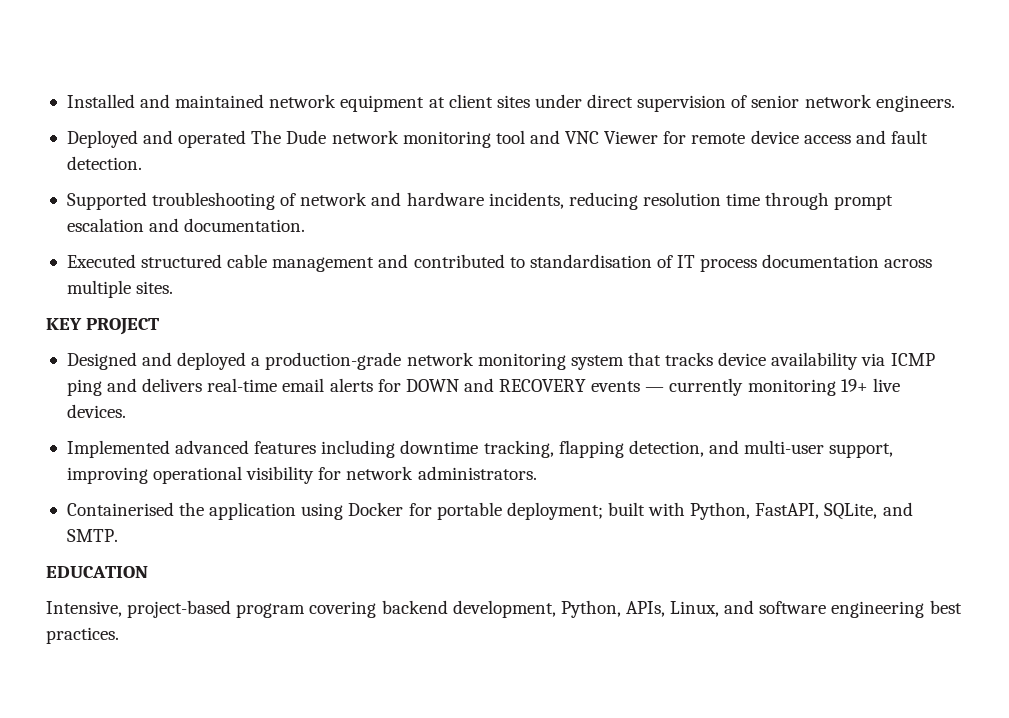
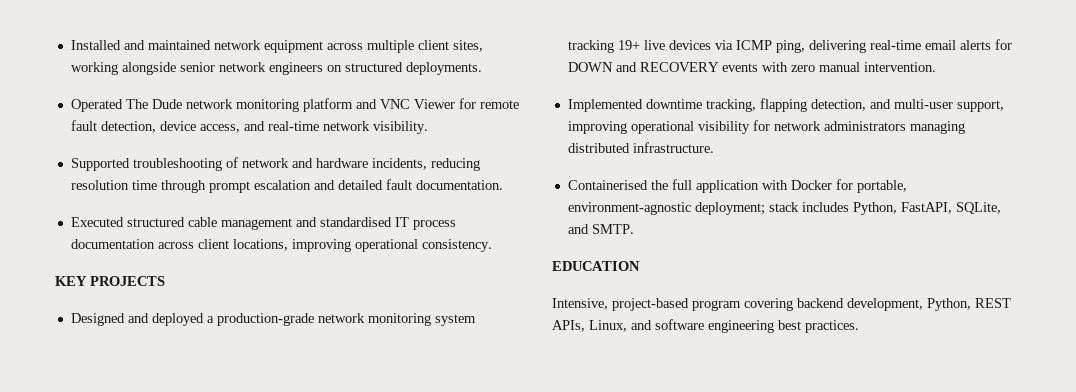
[428,94,955,112] [66,130,247,148] at client sites under direct supervision of senior network engineers. // Deployed and operated -> [326,40,483,53] [70,62,482,75] [70,99,123,112] across multiple client sites, working alongside senior network engineers on structured deployments. // Operated
[495,130,525,144] tool -> [302,98,353,112] platform
[750,130,928,144] [66,156,142,170] device access and fault detection. -> [70,120,428,134] fault detection, device access, and real-time network visibility.
(180, 225) none -> [337,179,412,190] detailed fault
[413,254,933,272] [66,280,174,298] contributed to standardisation of IT process documentation across multiple sites. -> [319,217,456,230] [70,239,492,252] standardised IT process documentation across client locations, improving operational consistency.
[86,318,160,335] PROJECT -> [90,276,165,286] PROJECTS
[627,352,935,370] [66,378,203,396] that tracks device availability via ICMP ping and delivers -> [567,40,866,53] tracking 19+ live devices via ICMP ping, delivering
[645,378,900,396] [66,404,126,418] [66,440,396,458] — currently monitoring 19+ live devices. // Implemented advanced features including -> [761,62,936,72] [567,99,643,112] with zero manual intervention. // Implemented
[417,466,537,480] [66,502,686,520] administrators. // Containerised the application using Docker for portable deployment; built with -> [823,121,965,134] [567,142,714,153] [567,179,907,193] [567,202,849,215] administrators managing distributed infrastructure. // Containerised the full application with Docker for portable, environment-agnostic deployment; stack includes
(621, 609) none -> [975,298,1011,308] REST

